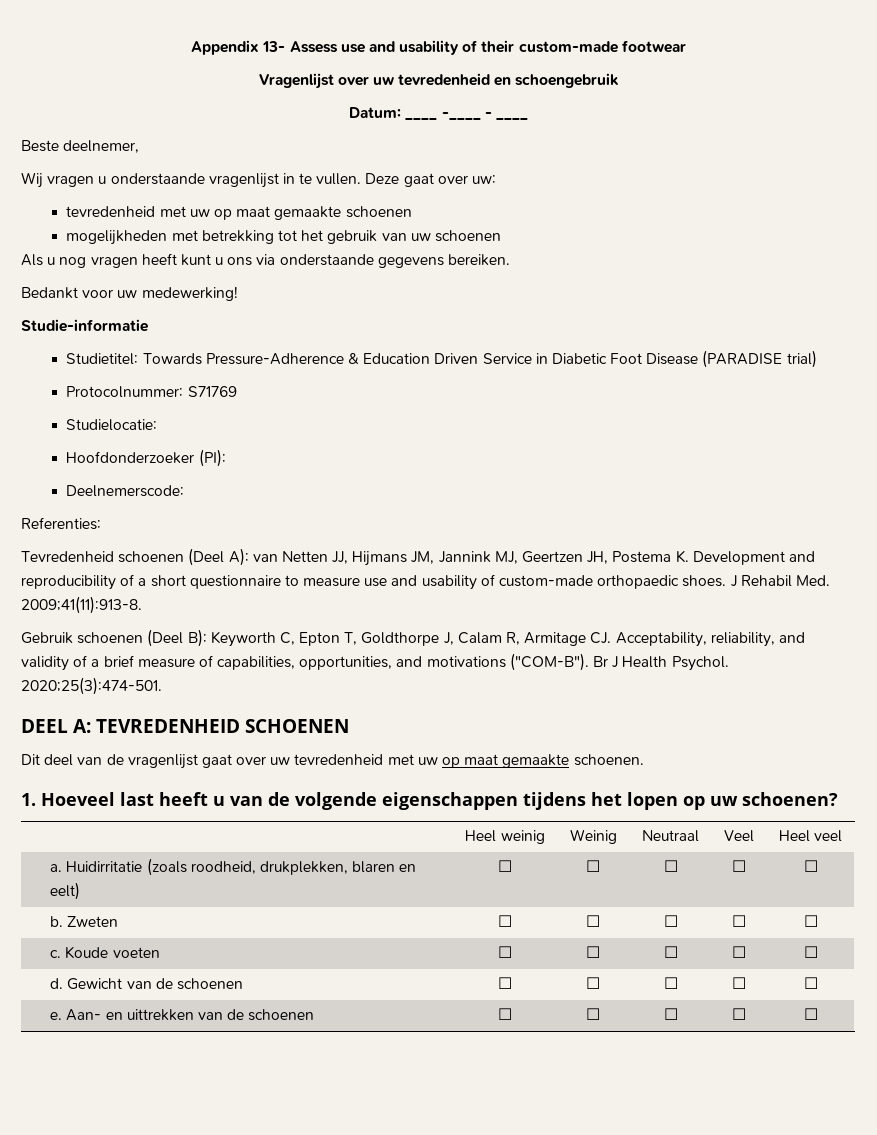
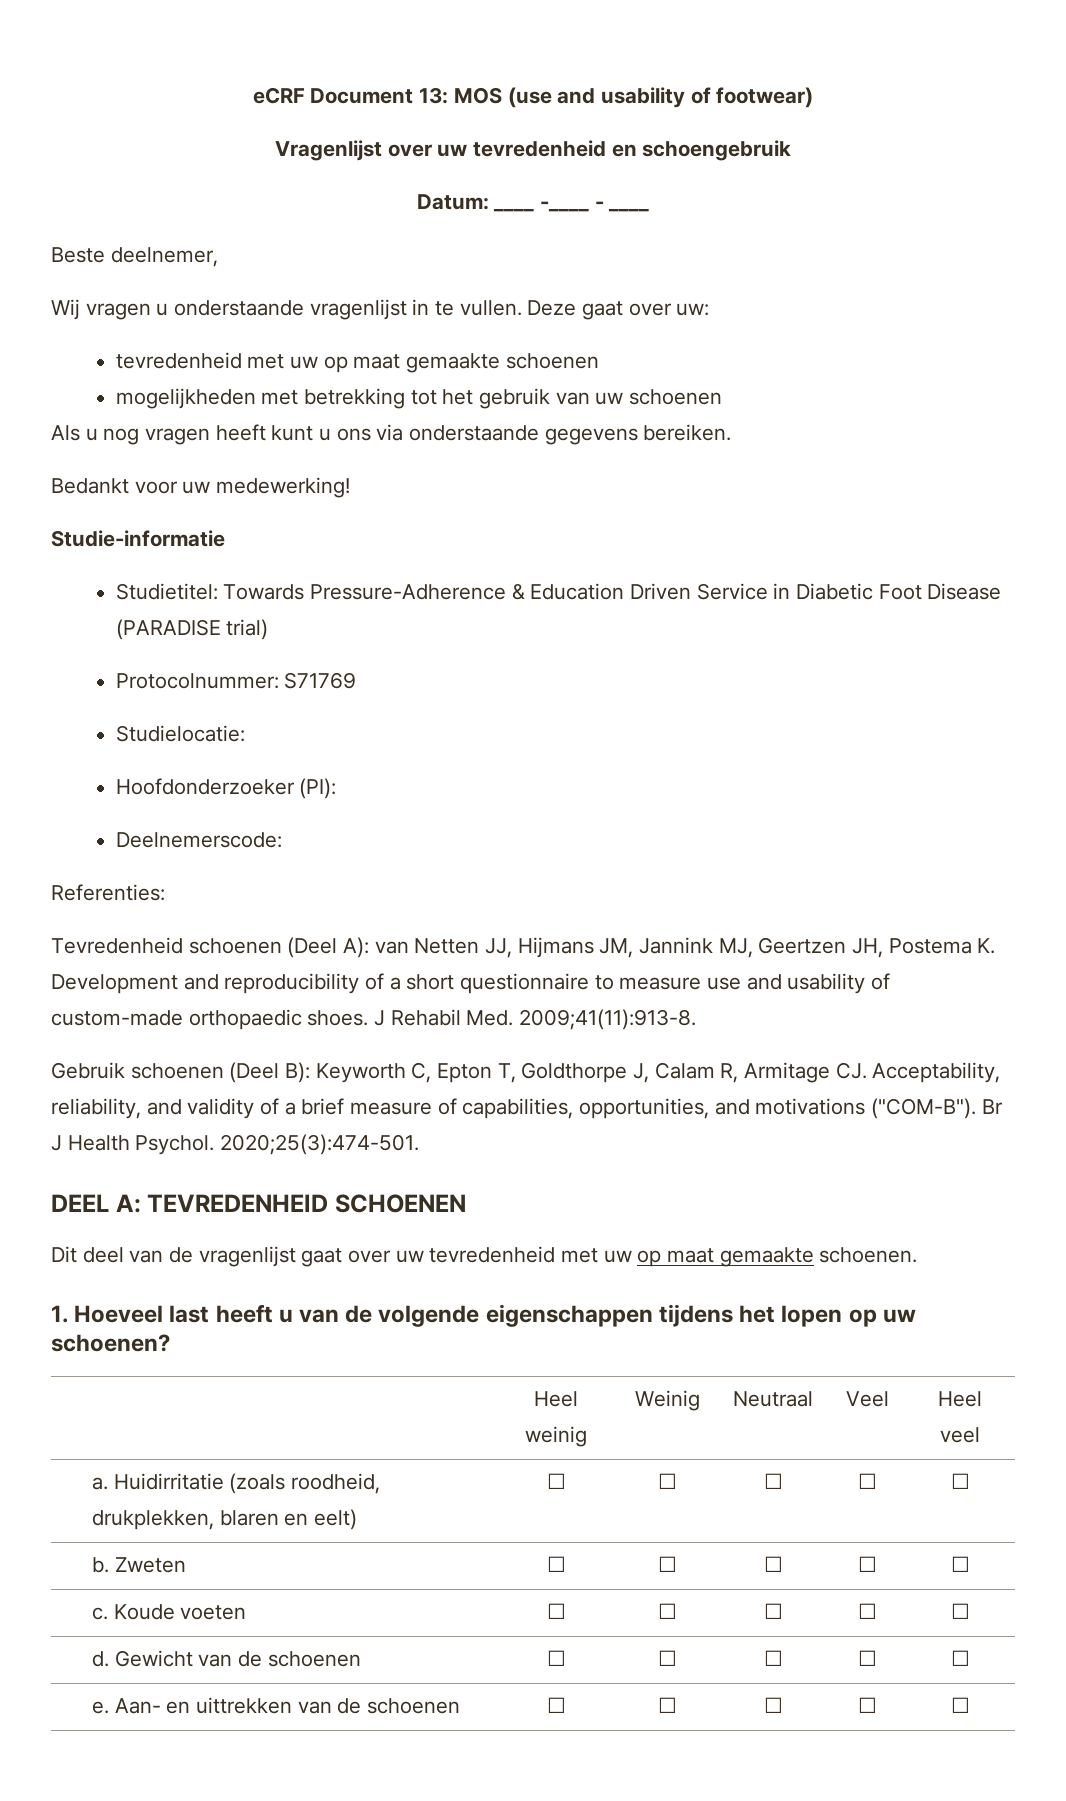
[191,40,686,55] Appendix 13- Assess use and usability of their custom-made footwear -> [252,87,814,108] eCRF Document 13: MOS (use and usability of footwear)

